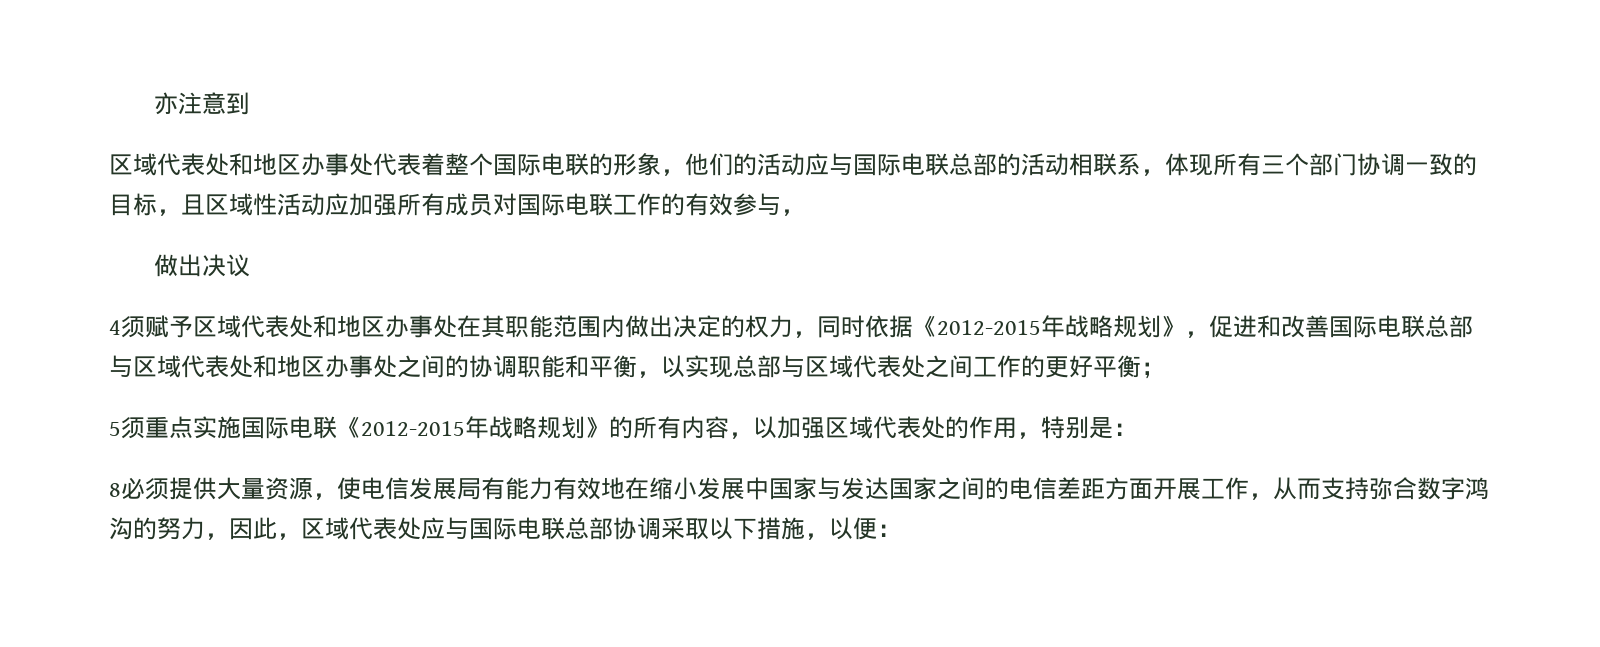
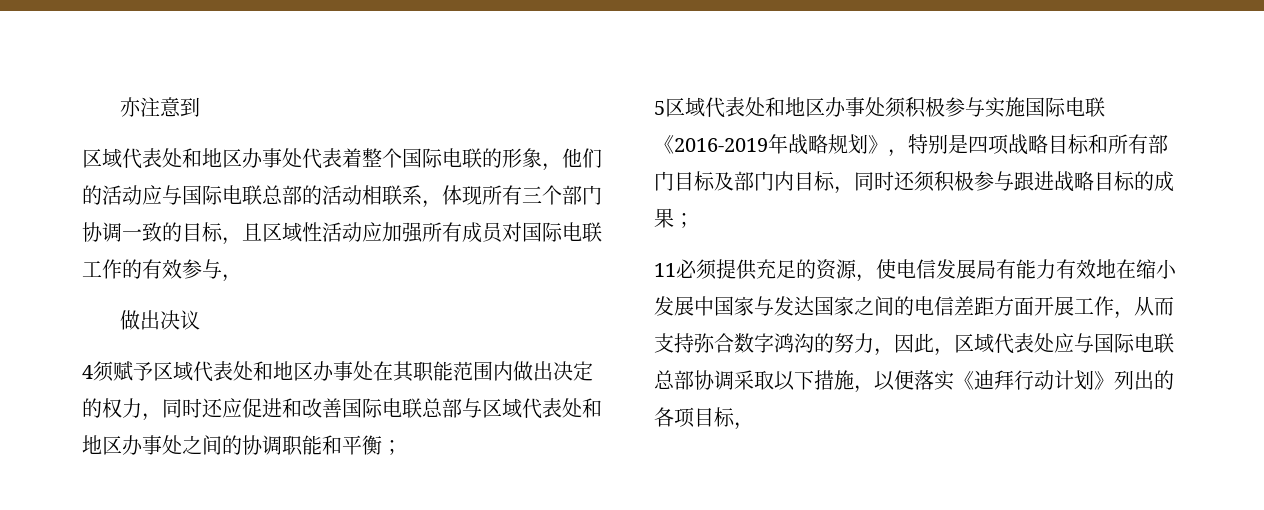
[865,315,1209,338] 依据《2012-2015年战略规划》， -> [202,398,242,418] 还应
[637,355,1165,379] [109,416,193,439] ，以实现总部与区域代表处之间工作的更好平衡； // 5须重点 -> [382,440,402,455] [654,97,985,118] ； // 5区域代表处和地区办事处须积极参与
[361,416,1137,439] [109,483,121,497] 2012-2015年战略规划》的所有内容，以加强区域代表处的作用，特别是： // 8 -> [674,134,1168,157] [654,171,1174,194] [654,208,694,228] [654,263,676,277] 2016-2019年战略规划》，特别是四项战略目标和所有部门目标及部门内目标，同时还须积极参与跟进战略目标的成果； // 11
[217,477,265,500] 大量 -> [756,259,816,279] 充足的
[877,524,901,537] ： -> [914,370,1174,391] [654,407,754,430] 落实《迪拜行动计划》列出的各项目标，

